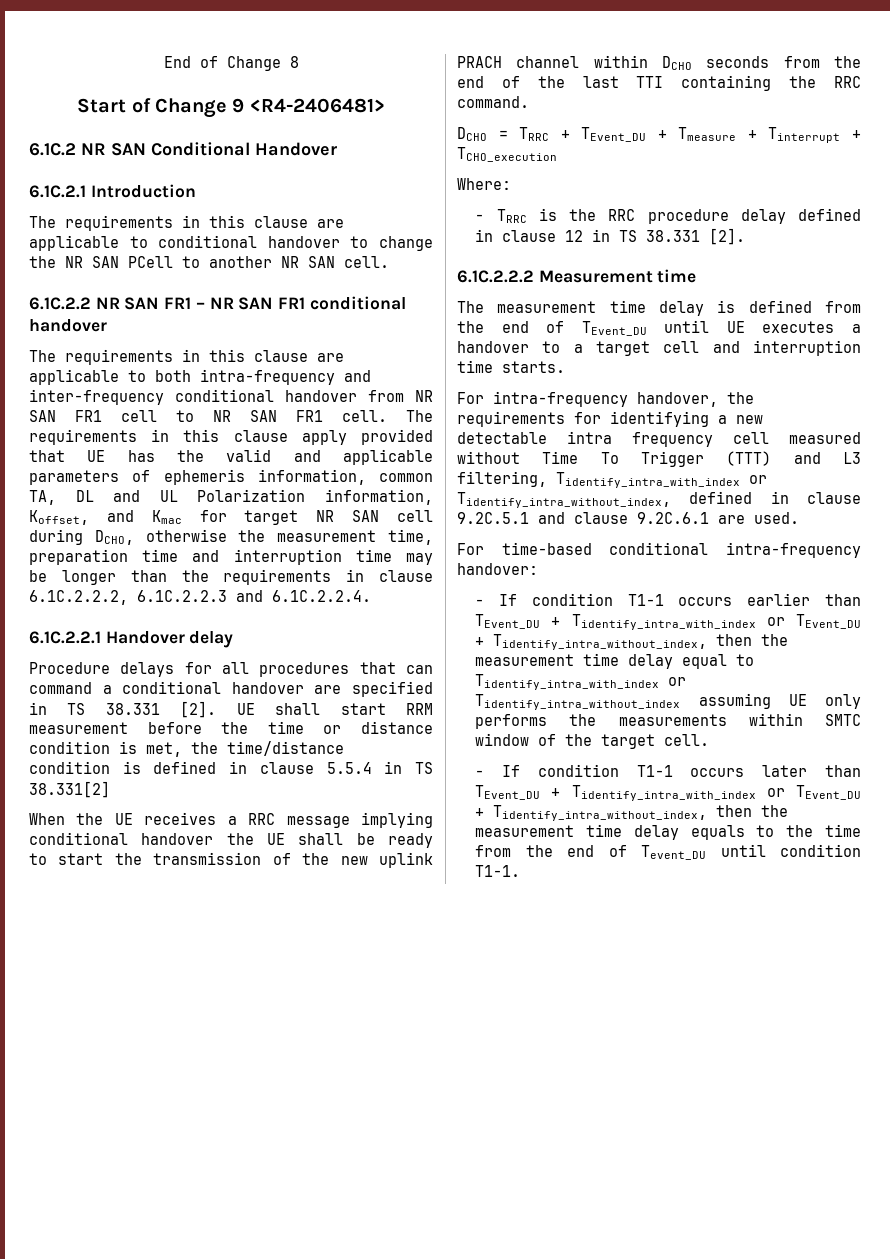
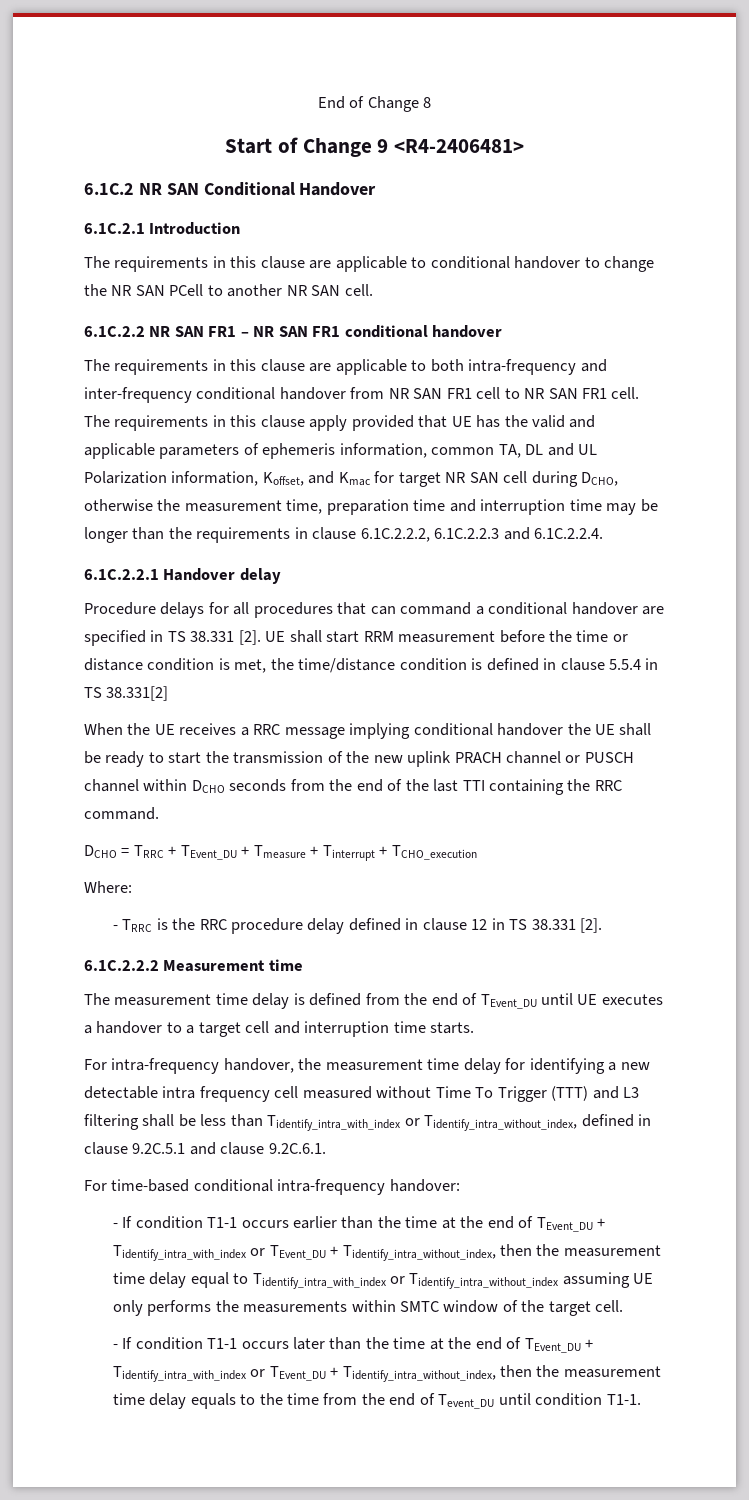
(580, 62) none -> [565,752,634,763] [84,779,139,792] or PUSCH channel
[457,411,565,427] requirements -> [325,1058,501,1074] measurement time delay
[457,471,547,487] filtering, -> [84,1114,263,1130] filtering shall be less than
[637,512,799,524] 9.2C.6.1 are used. -> [268,1143,326,1154] 9.2C.6.1.
(861, 600) none -> [377,1216,534,1229] the time at the end of
(861, 771) none -> [365,1337,522,1350] the time at the end of

